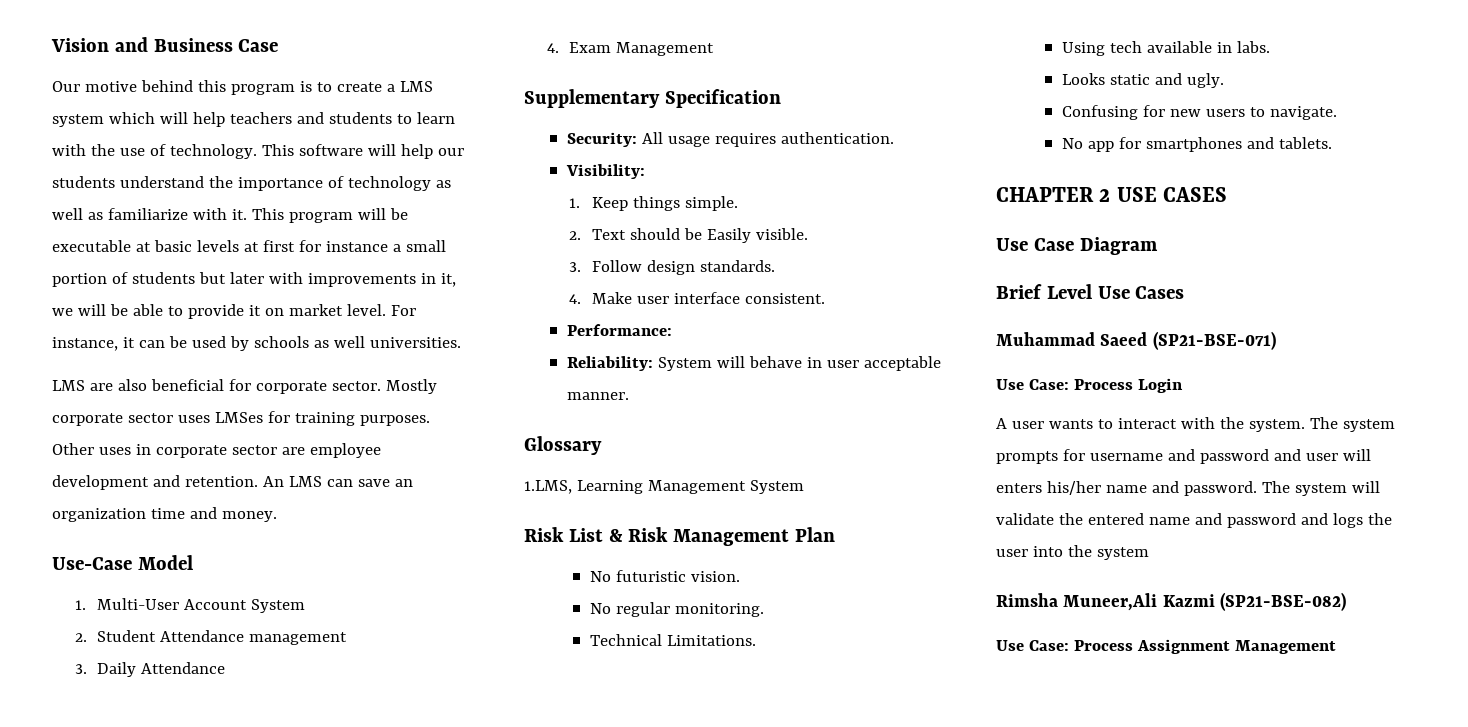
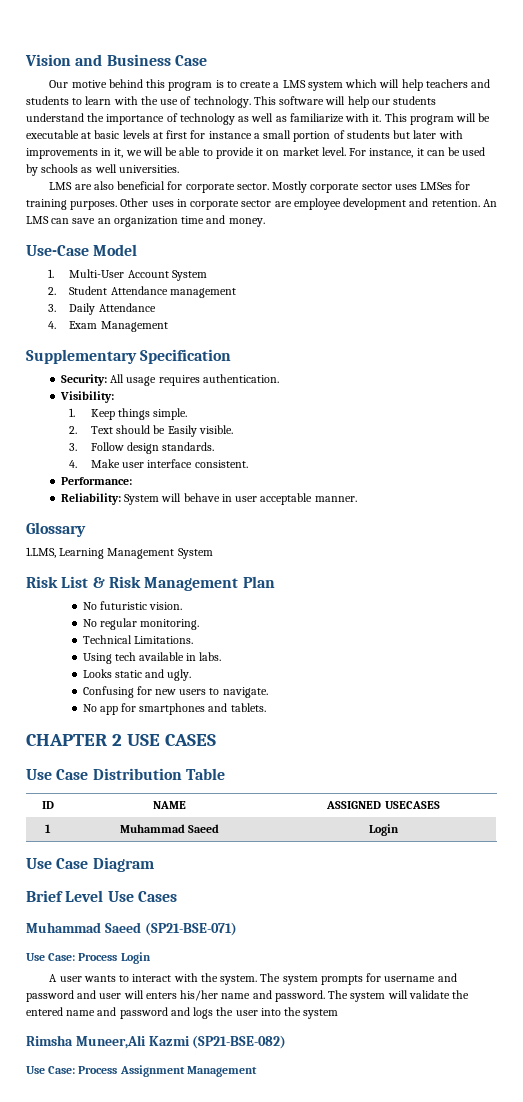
(1228, 194) none -> [26,768,225,780] [41,801,54,809] [153,801,186,809] [326,801,440,809] [44,824,51,833] [119,824,220,833] [369,824,399,836] // Use Case Distribution Table // ID | NAME | ASSIGNED USECASES // 1 | Muhammad Saeed | Login

